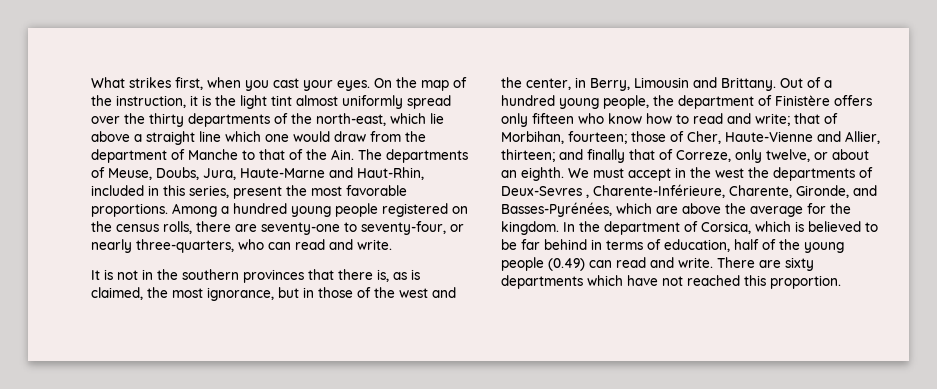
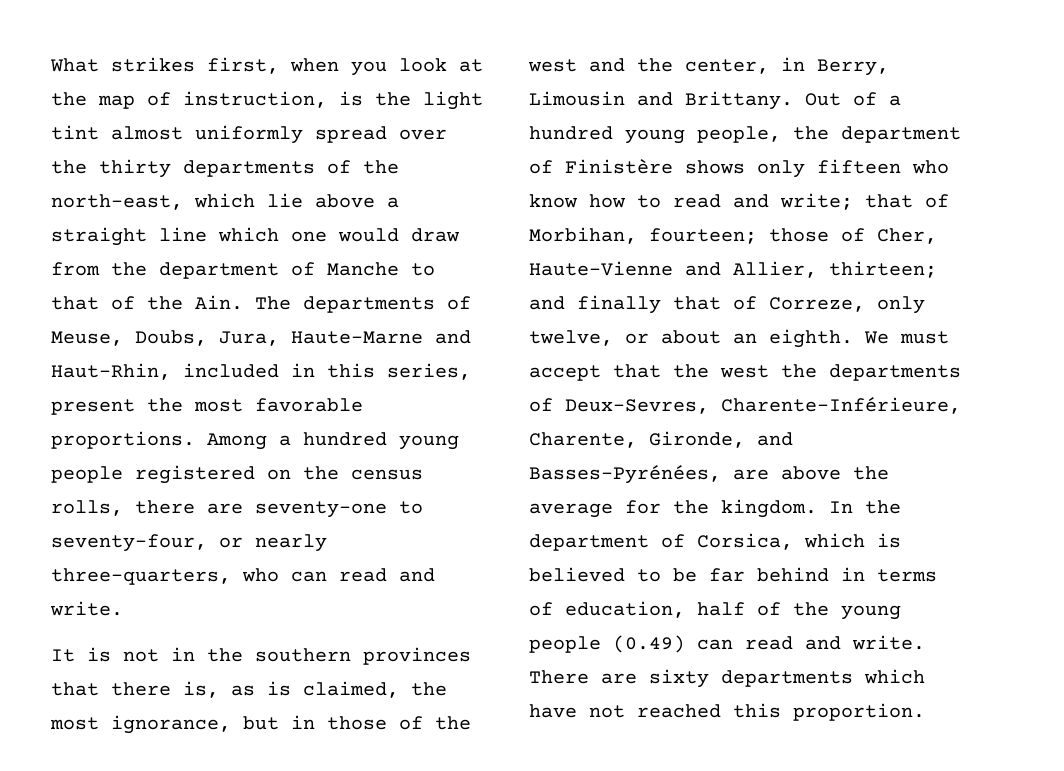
[273,77,467,91] [91,95,198,108] cast your eyes. On the map of the instruction, it -> [399,58,483,72] [51,91,327,109] look at the map of instruction,
[834,95,872,106] offers -> [685,160,745,174] shows
[675,167,686,178] in -> [613,364,661,378] that
[501,186,589,198] Deux-Sevres , -> [565,399,709,414] Deux-Sevres,
[616,203,652,214] which -> (721, 474) none

